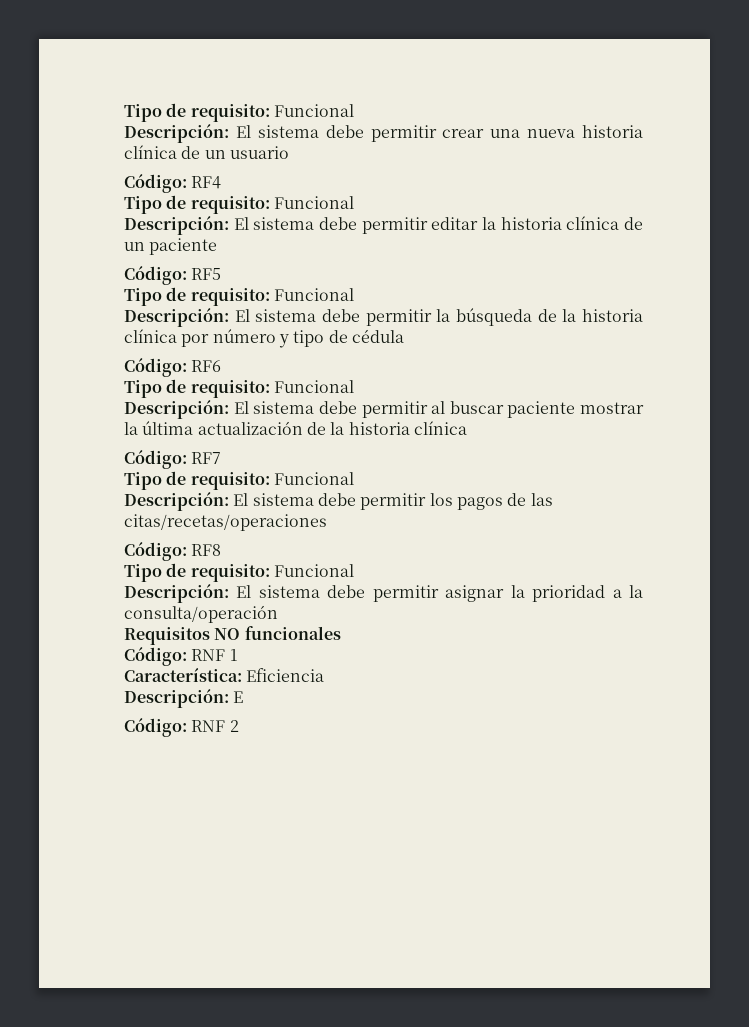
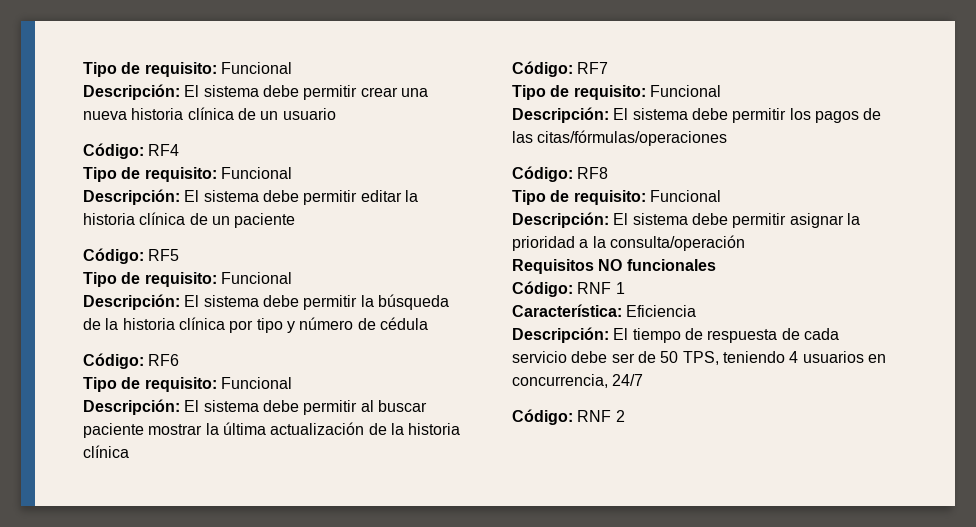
[212,329,325,348] número y tipo -> [256,317,354,333] tipo y número
[124,514,327,531] citas/recetas/operaciones -> [537,130,728,146] citas/fórmulas/operaciones
[233,691,244,703] E -> [613,328,839,343] [512,351,886,365] [512,374,644,388] El tiempo de respuesta de cada servicio debe ser de 50 TPS, teniendo 4 usuarios en concurrencia, 24/7

